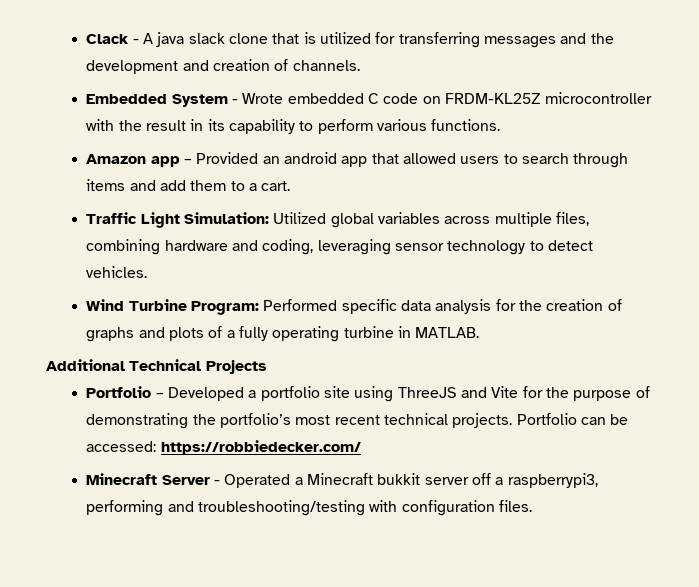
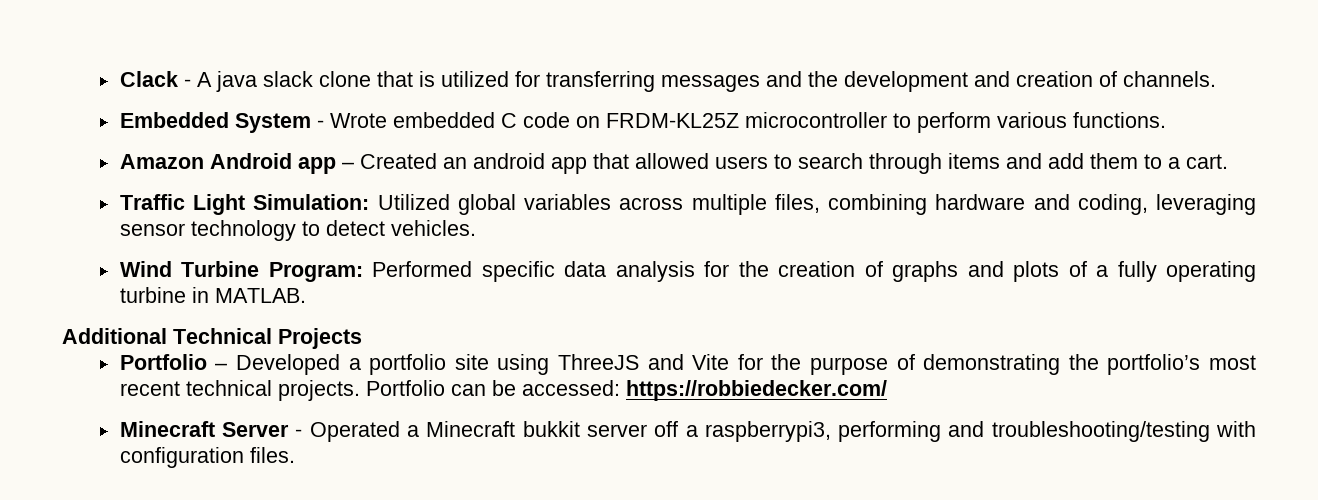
[86,119,295,134] with the result in its capability -> (887, 120) none
(147, 159) none -> [209,153,292,169] Android
[196,152,259,164] Provided -> [359,153,437,169] Created

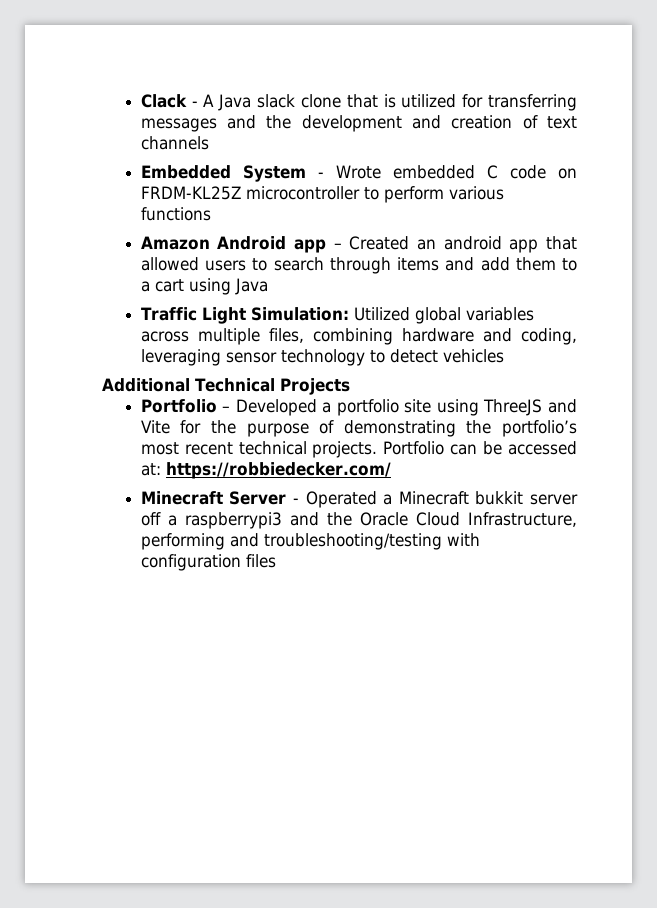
[215,71,257,92] java -> [218,94,252,111] Java
[1122,71,1216,87] channels. -> [547,116,577,129] [140,136,209,150] text channels
[1072,112,1166,128] functions. -> [140,207,211,221] functions
[1185,154,1228,169] cart. -> [154,278,268,295] cart using Java
[390,220,476,236] [119,261,1257,282] [119,287,306,303] vehicles. // Wind Turbine Program: Performed specific data analysis for the creation of graphs and plots of a fully operating turbine in MATLAB. -> [442,349,504,363] vehicles
[521,380,620,396] accessed: -> [507,441,577,455] [140,463,161,476] accessed at:
[704,421,831,442] raspberrypi3, -> [184,512,577,529] raspberrypi3 and the Oracle Cloud Infrastructure,
[249,447,295,463] files. -> [245,554,276,568] files

